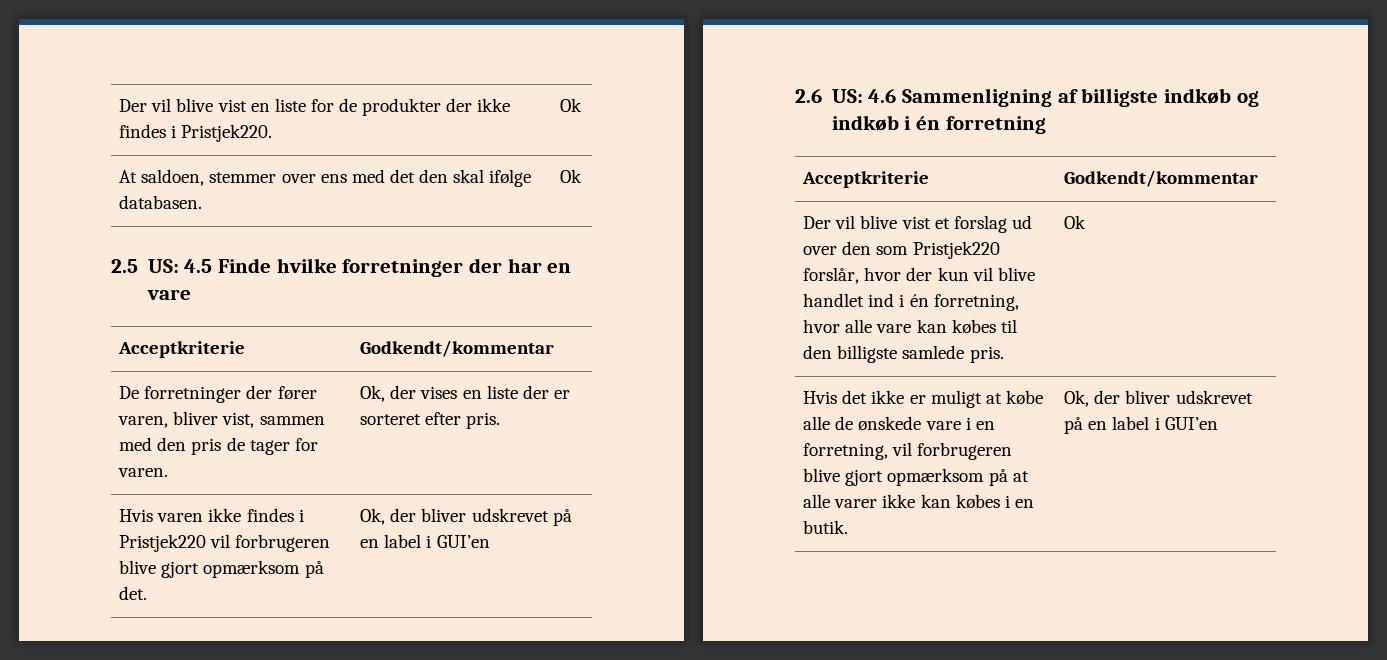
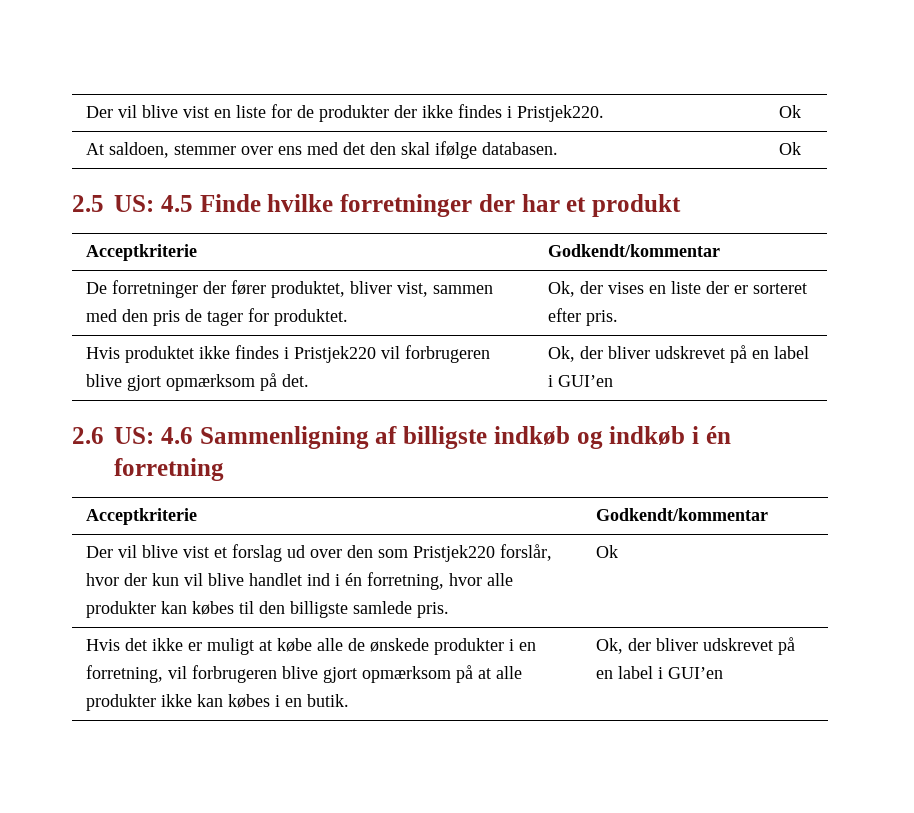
[547,263,572,273] [146,289,191,300] en vare -> [566,194,681,217] et produkt
[118,416,169,428] varen, -> [270,281,345,298] produktet,
[118,468,169,477] varen. -> [273,309,348,326] produktet.
[157,513,204,522] varen -> [124,346,194,363] produktet
[876,324,912,333] vare -> [85,601,156,618] produkter
[925,421,961,430] vare -> [433,638,504,655] produkter
[834,499,878,508] varer -> [85,694,156,711] produkter

